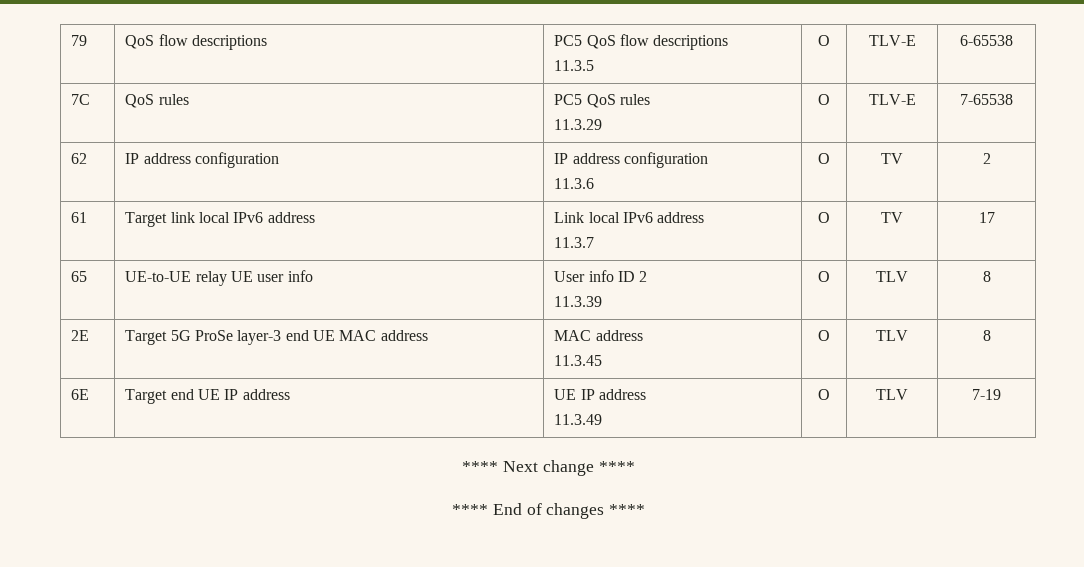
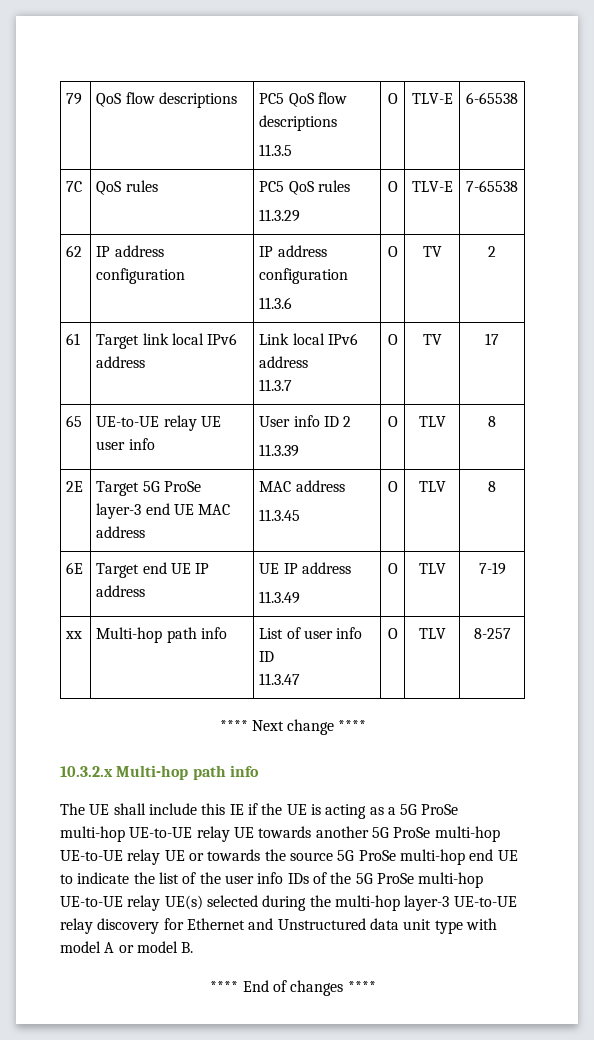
[462,460,635,476] // **** Next change **** -> [65,631,83,639] [96,627,228,643] [259,627,363,639] [259,651,275,662] [259,673,301,685] [387,628,398,639] [418,628,446,639] [473,628,511,639] [219,719,367,735] [60,765,259,780] [60,803,459,819] [60,826,500,842] [60,849,518,865] [60,872,484,888] [60,895,517,911] [60,918,497,934] [60,941,194,953] // xx | Multi-hop path info | List of user info ID // 11.3.47 | O | TLV | 8-257 // **** Next change **** // 10.3.2.x Multi-hop path info // The UE shall include this IE if the UE is acting as a 5G ProSe multi-hop UE-to-UE relay UE towards another 5G ProSe multi-hop UE-to-UE relay UE or towards the source 5G ProSe multi-hop end UE to indicate the list of the user info IDs of the 5G ProSe multi-hop UE-to-UE relay UE(s) selected during the multi-hop layer-3 UE-to-UE relay discovery for Ethernet and Unstructured data unit type with model A or model B.

